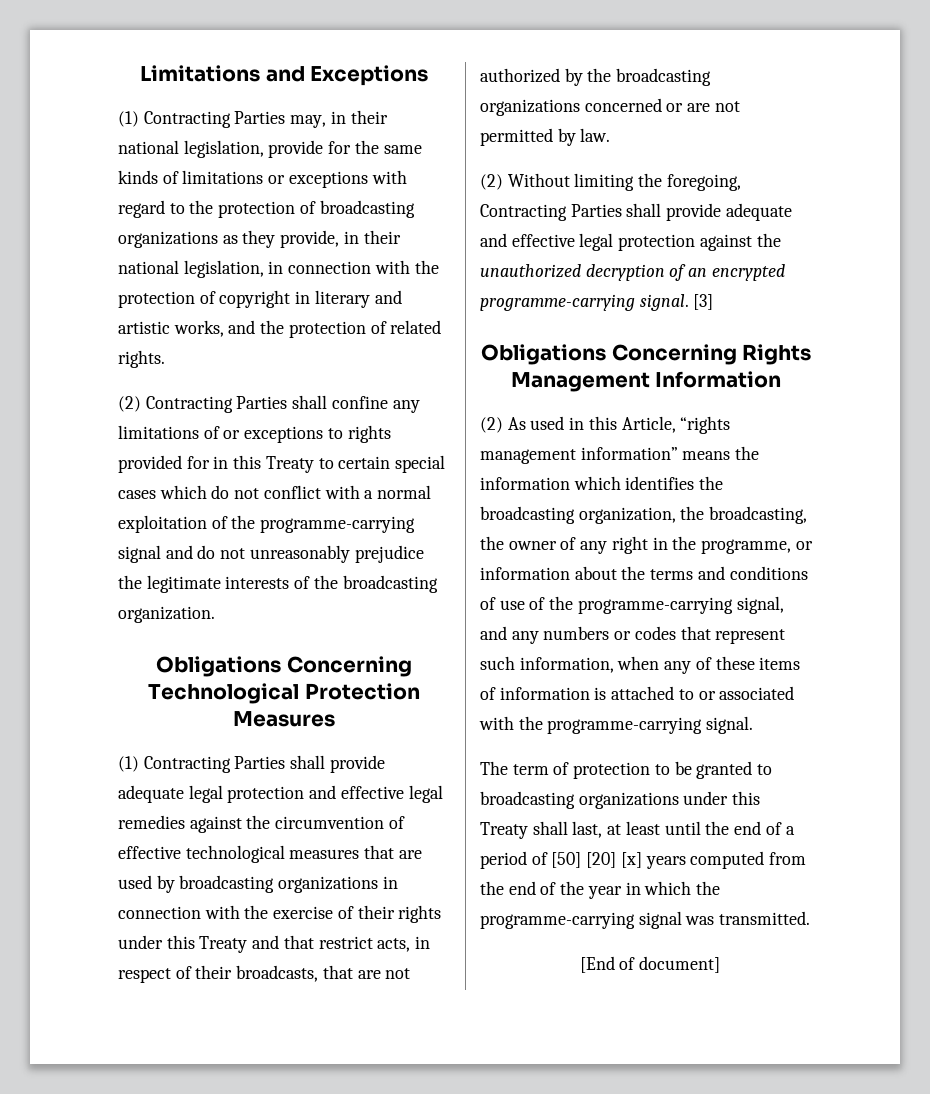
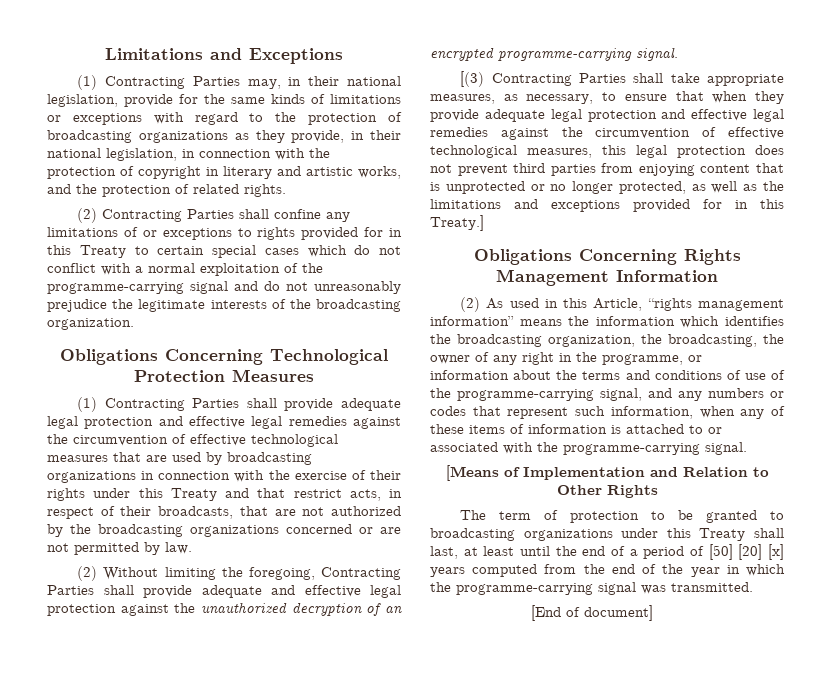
[693,294,714,310] [3] -> [460,71,784,87] [430,91,784,104] [430,109,784,122] [430,127,784,140] [430,145,784,158] [430,163,784,176] [430,181,784,194] [430,199,784,212] [430,215,484,231] // [(3) Contracting Parties shall take appropriate measures, as necessary, to ensure that when they provide adequate legal protection and effective legal remedies against the circumvention of effective technological measures, this legal protection does not prevent third parties from enjoying content that is unprotected or no longer protected, as well as the limitations and exceptions provided for in this Treaty.]
(754, 725) none -> [445,465,769,481] [556,485,658,498] // [Means of Implementation and Relation to Other Rights

